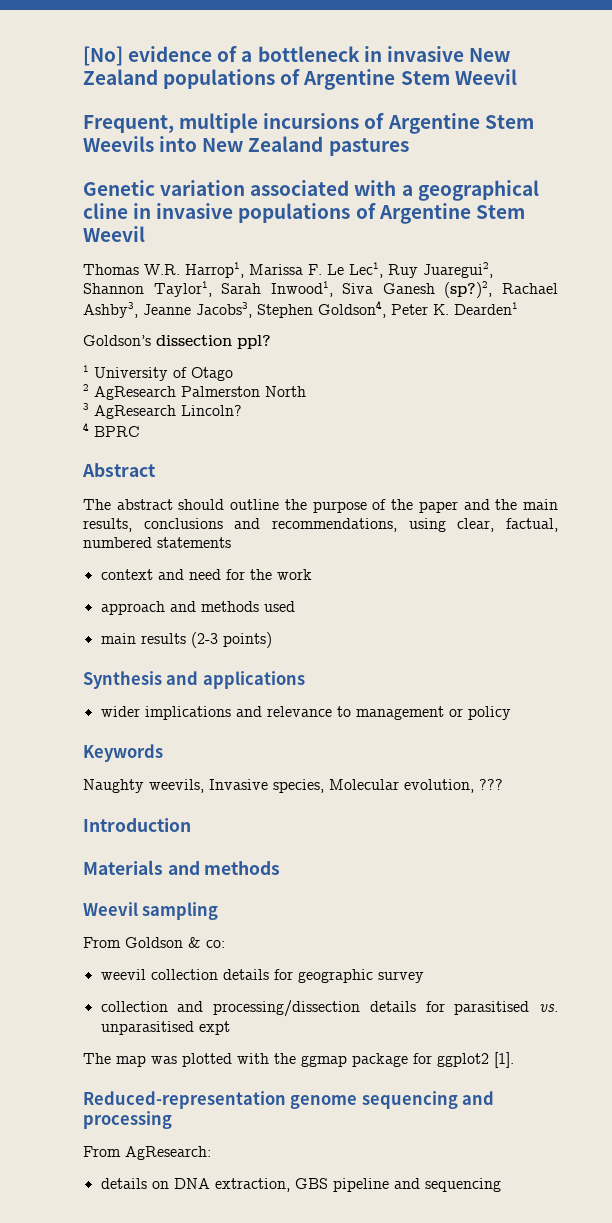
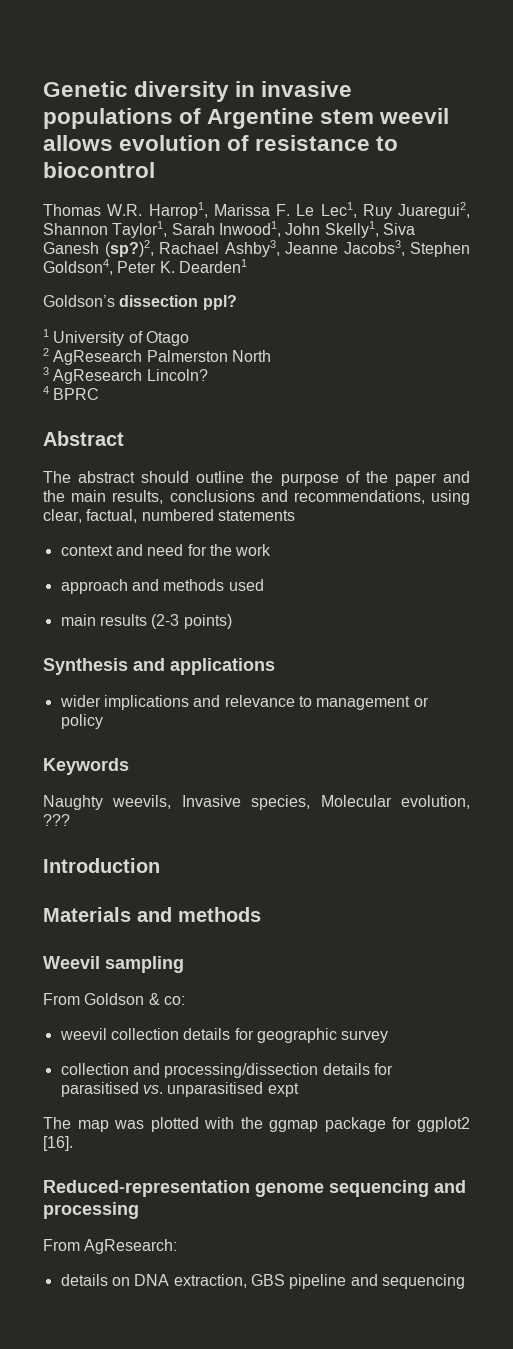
[83,46,510,66] [83,69,517,90] [83,113,534,134] [83,136,409,156] [83,180,539,201] [83,203,128,219] [No] evidence of a bottleneck in invasive New Zealand populations of Argentine Stem Weevil // Frequent, multiple incursions of Argentine Stem Weevils into New Zealand pastures // Genetic variation associated with a geographical cline -> [43,81,230,102] Genetic diversity
[475,205,525,219] [83,226,145,242] Stem Weevil -> [320,108,450,124] [43,135,399,151] [43,162,155,178] stem weevil allows evolution of resistance to biocontrol
(333, 289) none -> [285,221,379,238] John Skelly1,
[494,1052,514,1068] [1]. -> [43,1136,73,1151] [16].

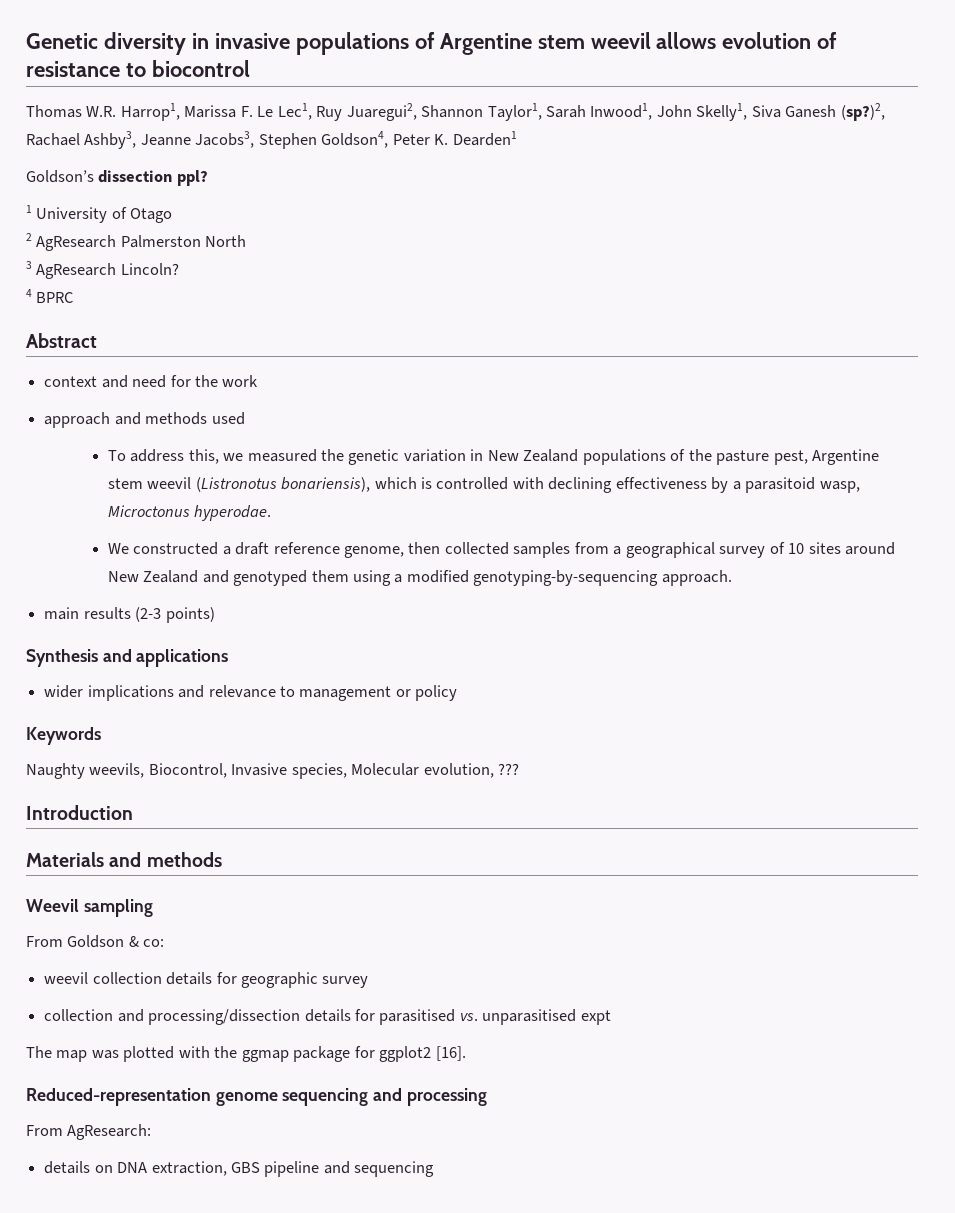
[43,471,470,486] [43,490,471,505] [43,509,295,523] // The abstract should outline the purpose of the paper and the main results, conclusions and recommendations, using clear, factual, numbered statements -> (97, 340) none
(264, 585) none -> [107,449,879,465] [107,477,860,493] [107,505,272,521] [107,542,895,558] [107,570,732,586] // To address this, we measured the genetic variation in New Zealand populations of the pasture pest, Argentine stem weevil (Listronotus bonariensis), which is controlled with declining effectiveness by a parasitoid wasp, Microctonus hyperodae. // We constructed a draft reference genome, then collected samples from a geographical survey of 10 sites around New Zealand and genotyped them using a modified genotyping-by-sequencing approach.
(172, 802) none -> [148,763,227,778] Biocontrol,

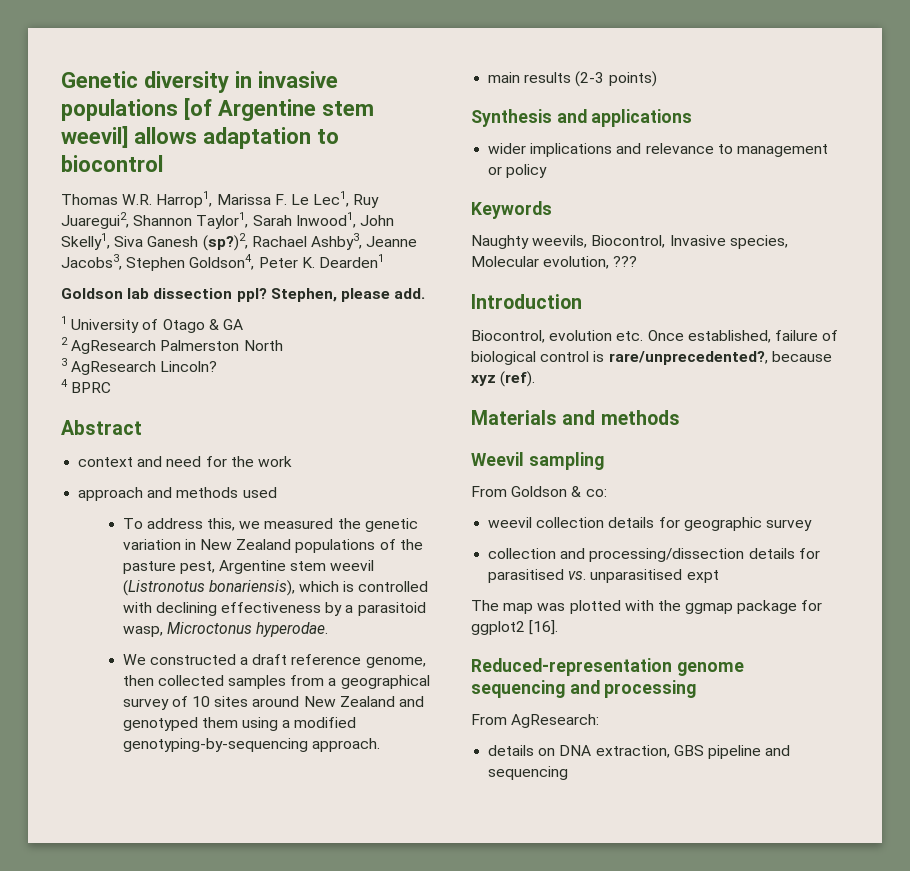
[414,32,838,55] [26,61,120,77] of Argentine stem weevil allows evolution of resistance -> [183,98,374,121] [61,126,311,149] [of Argentine stem weevil] allows adaptation
[26,170,94,183] Goldson’s -> [61,288,150,299] Goldson lab
(208, 178) none -> [270,288,426,302] Stephen, please add.
(173, 215) none -> [208,319,243,330] & GA
(133, 812) none -> [471,330,839,343] [471,351,832,365] [471,371,536,387] // Biocontrol, evolution etc. Once established, failure of biological control is rare/unprecedented?, because xyz (ref).

